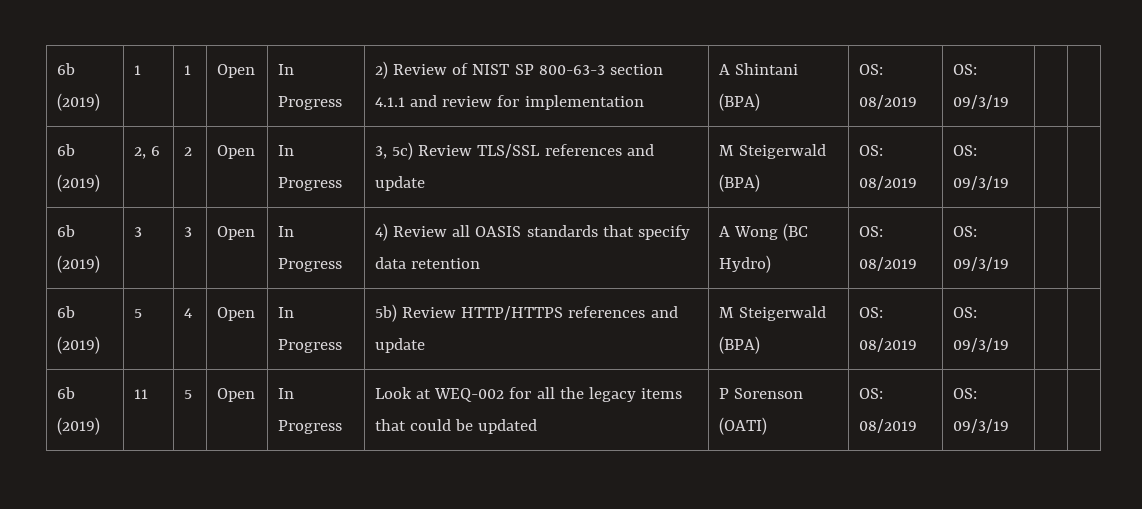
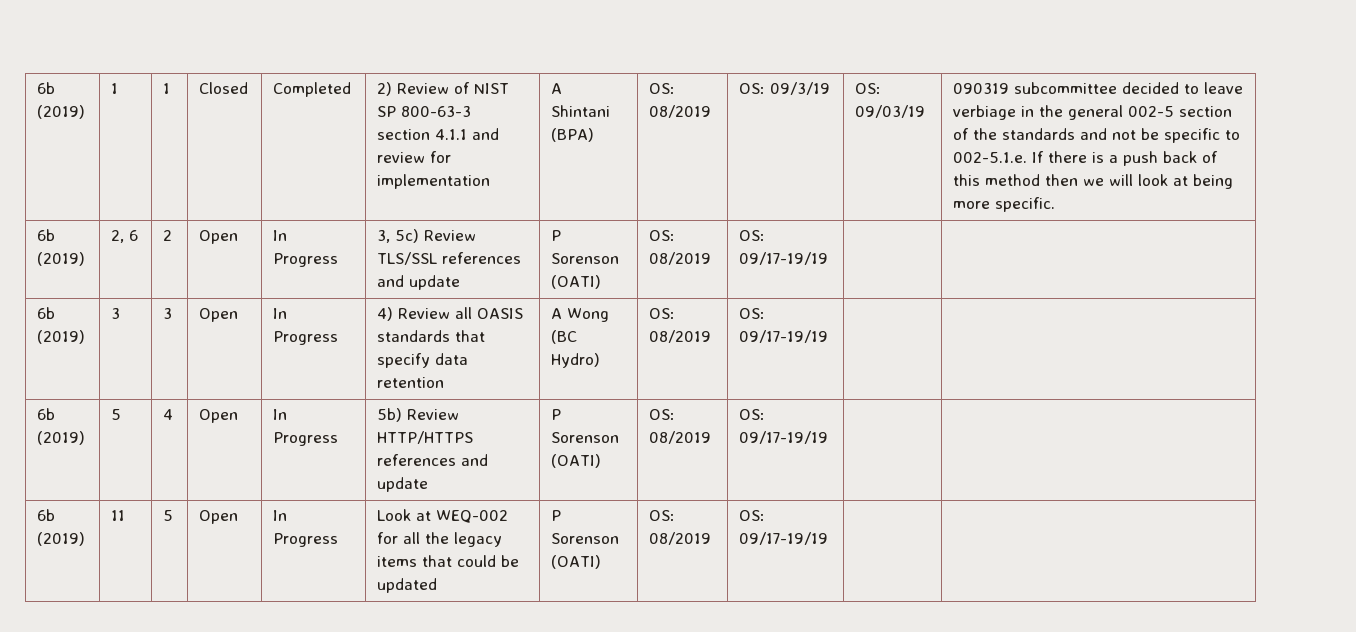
[217,64,256,78] [278,64,295,75] [278,96,343,110] Open | In Progress -> [199,82,249,94] [273,82,352,97] Closed | Completed
(1010, 102) | -> [855,83,882,94] [855,105,926,118] [953,82,1244,94] [953,105,1233,120] [953,128,1241,143] [953,151,1219,166] [953,174,1234,189] [953,197,1056,212] OS: 09/03/19 | 090319 subcommittee decided to leave verbiage in the general 002-5 section of the standards and not be specific to 002-5.1.e. If there is a push back of this method then we will look at being more specific.
[719,144,827,159] [719,174,761,192] [859,145,884,156] [859,176,918,190] [953,145,978,156] [953,176,1010,190] M Steigerwald (BPA) | OS: 08/2019 | OS: 09/3/19 -> [551,230,562,241] [551,253,620,264] [551,275,602,289] [649,230,676,241] [649,252,712,265] [739,230,766,241] [739,252,829,265] P Sorenson (OATI) | OS: 08/2019 | OS: 09/17-19/19
[953,257,1010,271] 09/3/19 -> [739,330,829,343] 09/17-19/19
[719,306,827,321] [719,336,761,354] [859,307,884,318] [859,338,918,352] [953,307,978,318] [953,338,1010,352] M Steigerwald (BPA) | OS: 08/2019 | OS: 09/3/19 -> [551,409,562,420] [551,432,620,443] [551,454,602,468] [649,409,676,420] [649,431,712,444] [739,409,766,420] [739,431,829,444] P Sorenson (OATI) | OS: 08/2019 | OS: 09/17-19/19
[953,419,1010,433] 09/3/19 -> [739,532,829,545] 09/17-19/19

